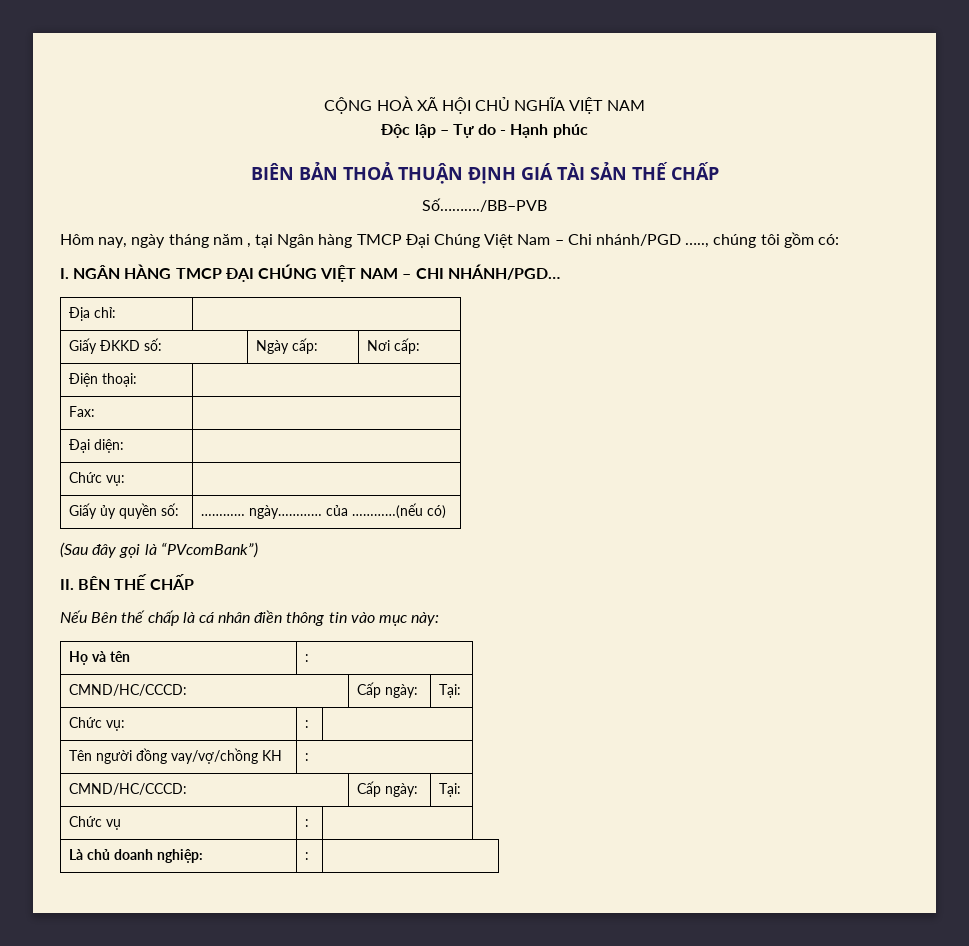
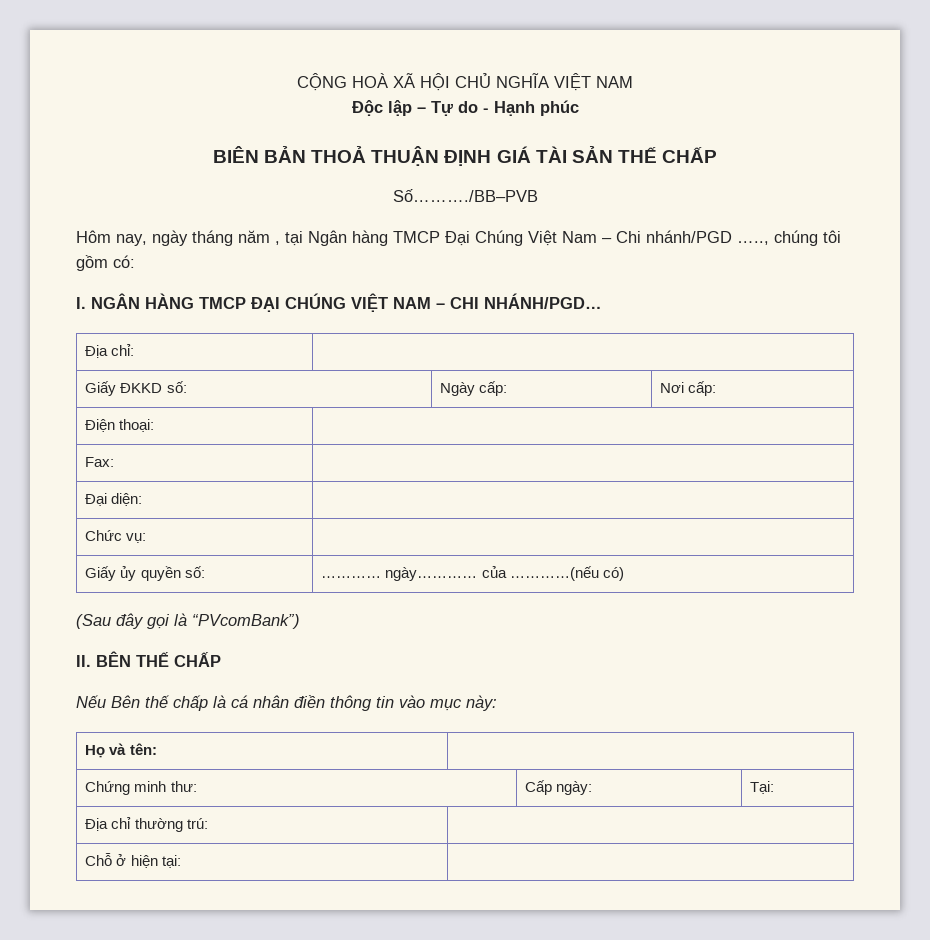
[110,651,131,662] [305,654,310,662] [69,684,188,696] [357,682,419,698] [439,684,462,698] [69,717,126,731] [305,720,310,728] [69,748,283,764] [305,753,310,761] [69,783,188,795] [357,781,419,797] [439,783,462,797] [69,816,122,830] [305,819,310,827] [69,849,204,863] [305,852,310,860] tên | : // CMND/HC/CCCD: | Cấp ngày: | Tại: // Chức vụ: | : | // Tên người đồng vay/vợ/chồng KH | : // CMND/HC/CCCD: | Cấp ngày: | Tại: // Chức vụ | : | // Là chủ doanh nghiệp: | : -> [129,743,157,755] [85,781,197,795] [525,780,593,795] [750,781,775,794] [85,817,208,832] [85,853,181,868] tên: | // Chứng minh thư: | Cấp ngày: | Tại: // Địa chỉ thường trú: | // Chỗ ở hiện tại:

